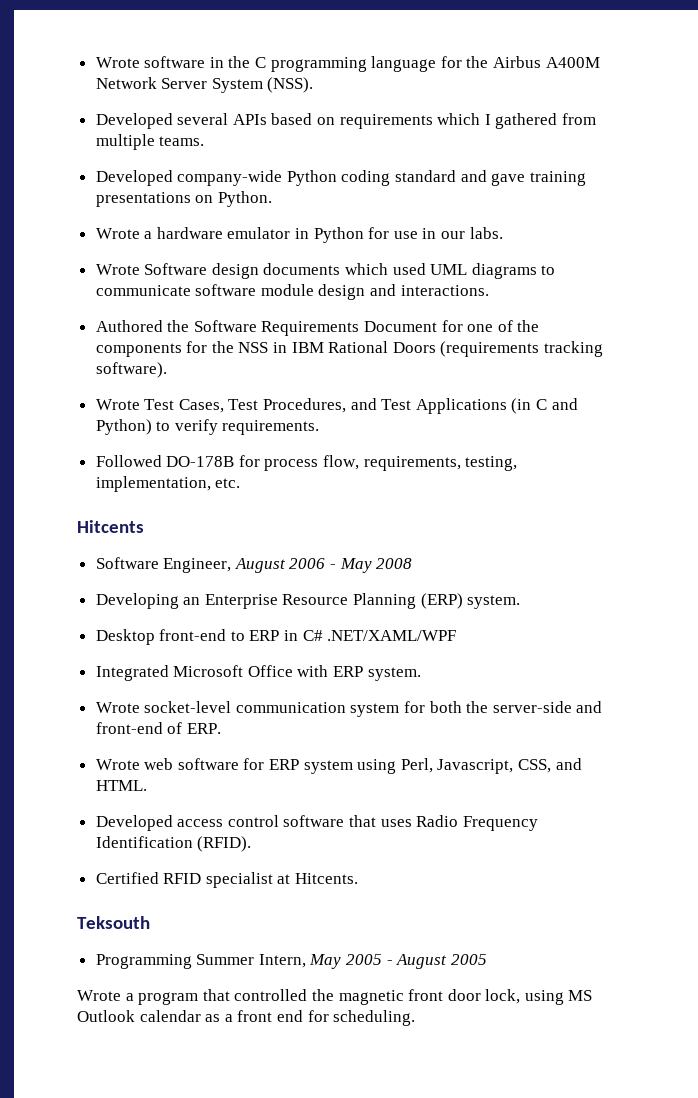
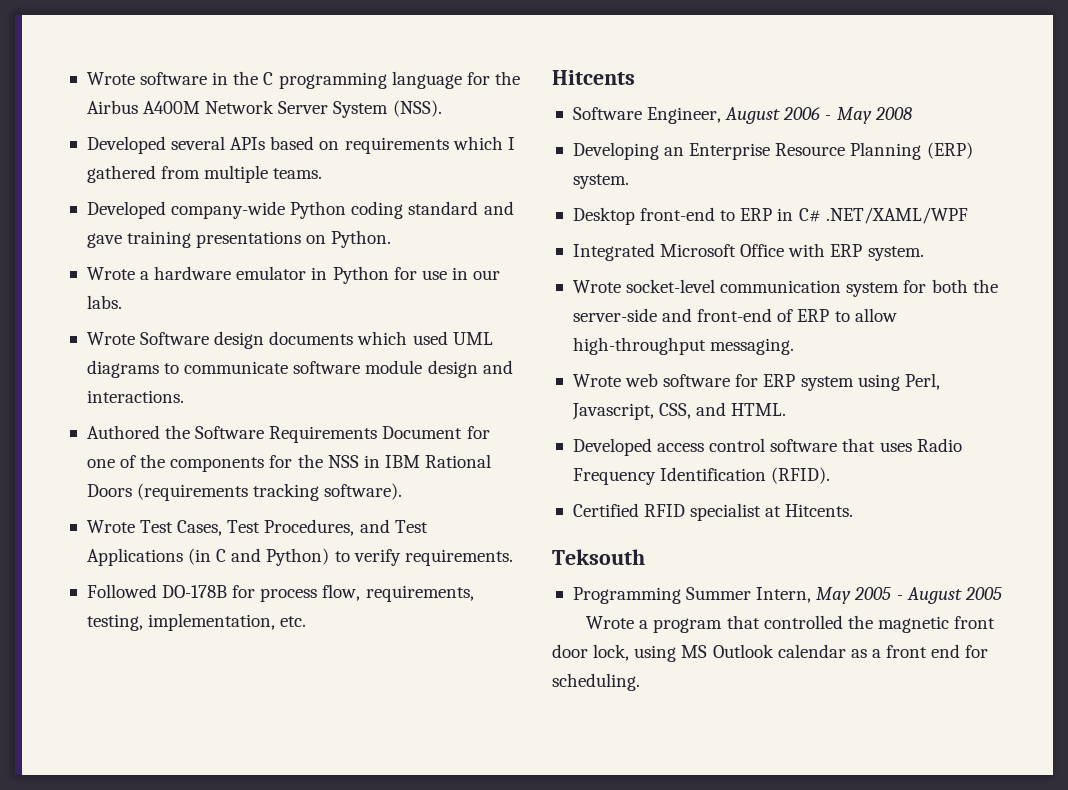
[186,723,221,734] ERP. -> [797,308,897,322] [572,337,795,355] ERP to allow high-throughput messaging.

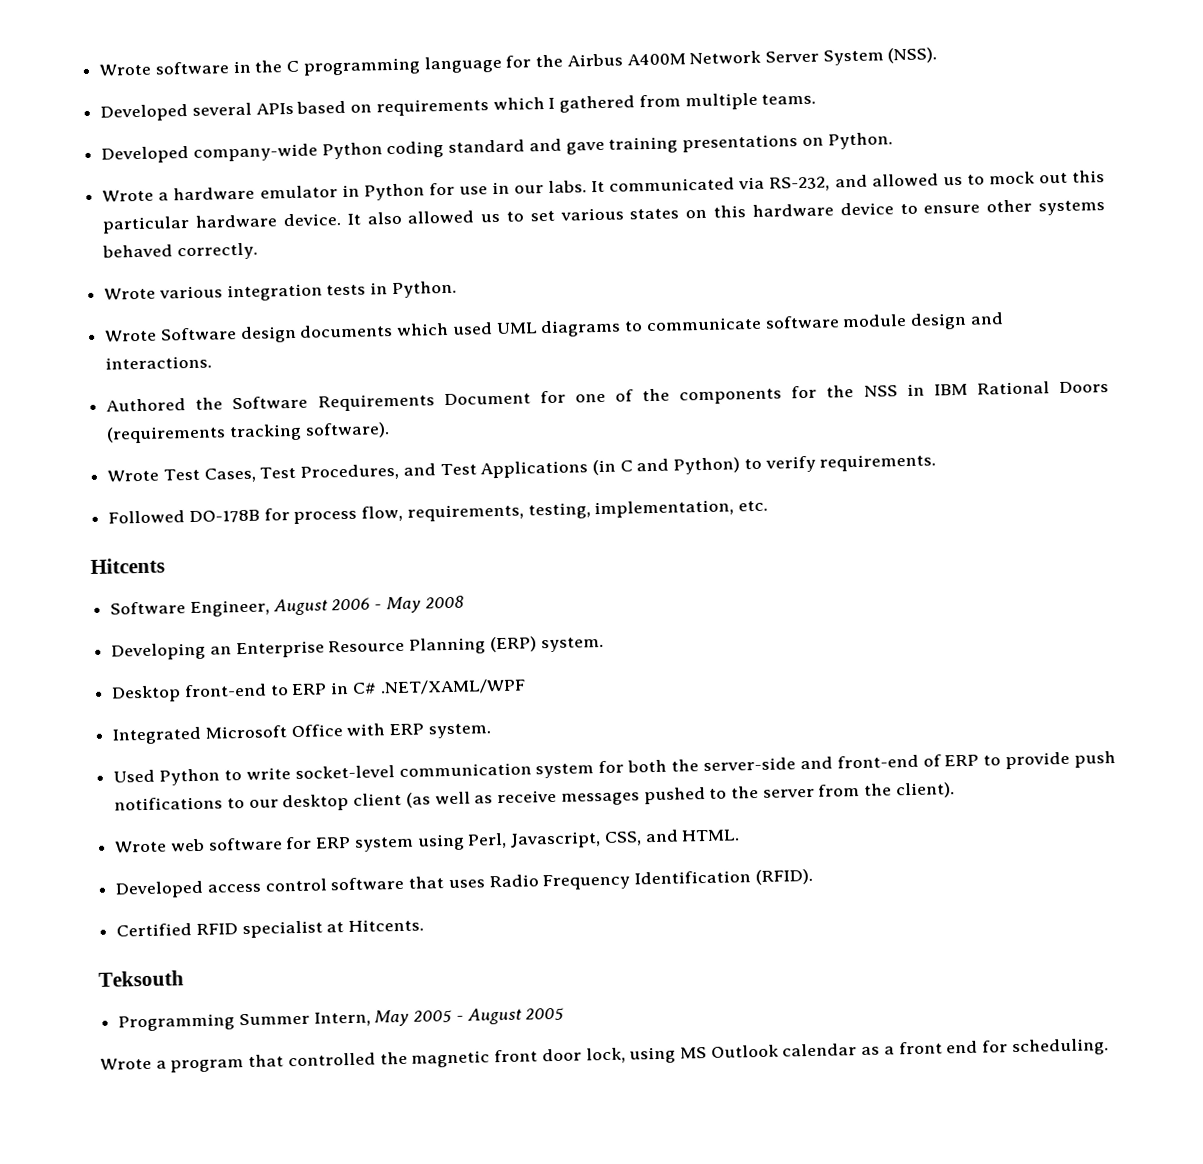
(122, 302) none -> [591,170,1106,193] [102,199,1106,234] [102,242,258,261] [104,280,457,302] It communicated via RS-232, and allowed us to mock out this particular hardware device. It also allowed us to set various states on this hardware device to ensure other systems behaved correctly. // Wrote various integration tests in Python.
[572,280,621,293] Wrote -> [113,767,291,786] Used Python to write
[854,308,897,322] [572,337,795,355] allow high-throughput messaging. -> [1005,750,1116,770] [114,782,955,812] provide push notifications to our desktop client (as well as receive messages pushed to the server from the client).

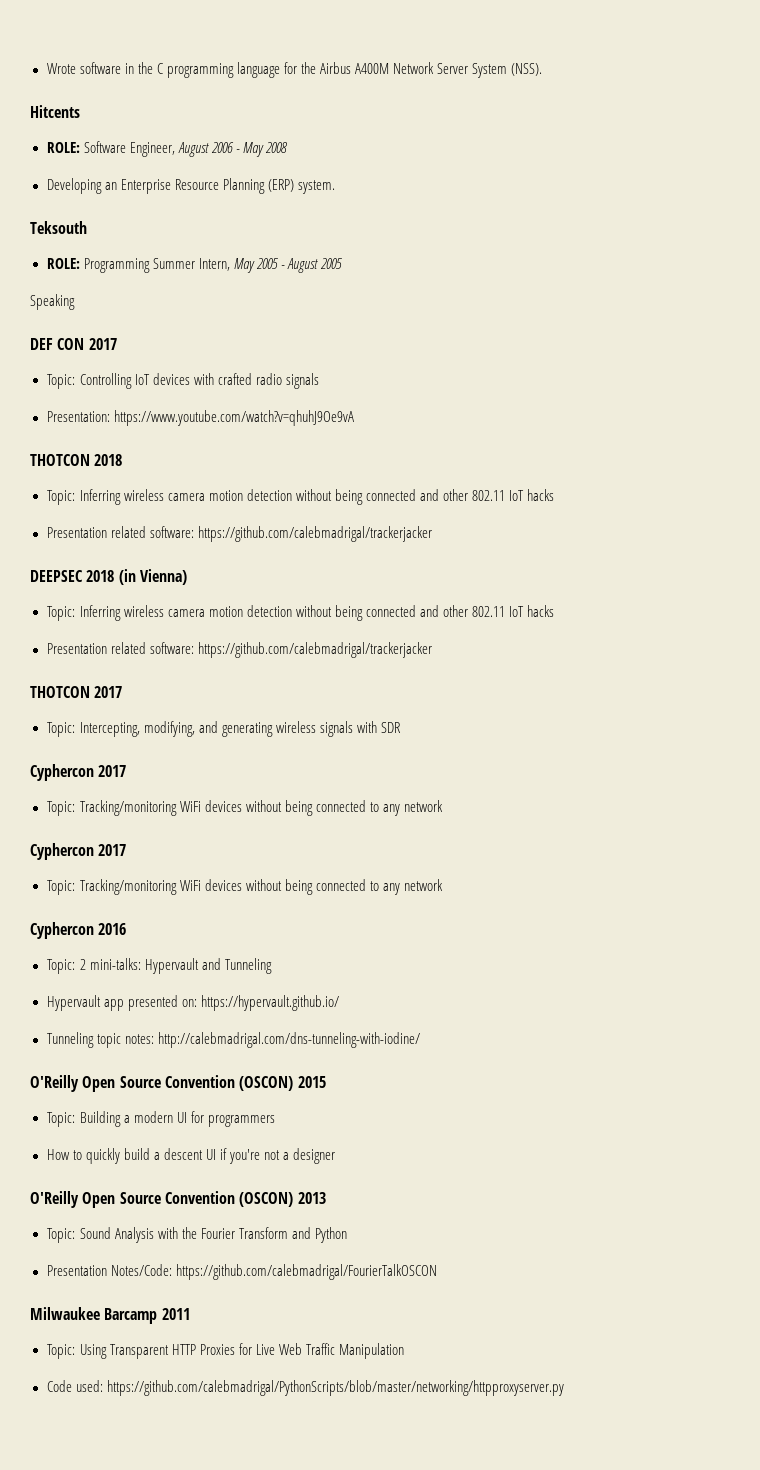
[100,92,817,122] [101,132,893,164] [102,170,1106,202] [102,199,1106,234] [102,242,258,261] [104,280,457,302] [104,312,1004,344] [105,355,213,370] [106,381,1109,412] [106,422,390,444] [107,453,937,483] [108,499,769,525] // Developed several APIs based on requirements which I gathered from multiple teams. // Developed company-wide Python coding standard and gave training presentations on Python. // Wrote a hardware emulator in Python for use in our labs. It communicated via RS-232, and allowed us to mock out this particular hardware device. It also allowed us to set various states on this hardware device to ensure other systems behaved correctly. // Wrote various integration tests in Python. // Wrote Software design documents which used UML diagrams to communicate software module design and interactions. // Authored the Software Requirements Document for one of the components for the NSS in IBM Rational Doors (requirements tracking software). // Wrote Test Cases, Test Procedures, and Test Applications (in C and Python) to verify requirements. // Followed DO-178B for process flow, requirements, testing, implementation, etc. -> (543, 69) none
(165, 565) none -> [46,142,80,153] ROLE:
[111,678,526,703] [112,723,492,745] [113,750,1116,786] [114,782,955,812] [114,829,741,853] [115,868,813,899] [116,918,425,939] // Desktop front-end to ERP in C# .NET/XAML/WPF // Integrated Microsoft Office with ERP system. // Used Python to write socket-level communication system for both the server-side and front-end of ERP to provide push notifications to our desktop client (as well as receive messages pushed to the server from the client). // Wrote web software for ERP system using Perl, Javascript, CSS, and HTML. // Developed access control software that uses Radio Frequency Identification (RFID). // Certified RFID specialist at Hitcents. -> (335, 187) none
(184, 978) none -> [46,258,80,269] ROLE:
[100,1038,1109,1073] Wrote a program that controlled the magnetic front door lock, using MS Outlook calendar as a front end for scheduling. -> [30,294,75,310] [30,338,117,350] [46,373,319,389] [46,410,354,426] [30,454,123,466] [46,489,555,505] [46,526,432,542] [30,569,187,585] [46,605,555,621] [46,642,432,658] [30,686,123,698] [46,721,401,737] [30,764,127,781] [46,800,443,816] [30,843,127,860] [46,879,443,895] [30,922,127,939] [46,958,272,974] [46,995,339,1011] [46,1032,420,1048] [30,1075,326,1092] [46,1111,275,1127] [46,1148,336,1164] [30,1191,326,1208] [46,1227,347,1243] [46,1264,437,1280] [30,1307,190,1324] [46,1343,404,1359] [46,1380,564,1396] Speaking // DEF CON 2017 // Topic: Controlling IoT devices with crafted radio signals // Presentation: https://www.youtube.com/watch?v=qhuhJ9Oe9vA // THOTCON 2018 // Topic: Inferring wireless camera motion detection without being connected and other 802.11 IoT hacks // Presentation related software: https://github.com/calebmadrigal/trackerjacker // DEEPSEC 2018 (in Vienna) // Topic: Inferring wireless camera motion detection without being connected and other 802.11 IoT hacks // Presentation related software: https://github.com/calebmadrigal/trackerjacker // THOTCON 2017 // Topic: Intercepting, modifying, and generating wireless signals with SDR // Cyphercon 2017 // Topic: Tracking/monitoring WiFi devices without being connected to any network // Cyphercon 2017 // Topic: Tracking/monitoring WiFi devices without being connected to any network // Cyphercon 2016 // Topic: 2 mini-talks: Hypervault and Tunneling // Hypervault app presented on: https://hypervault.github.io/ // Tunneling topic notes: http://calebmadrigal.com/dns-tunneling-with-iodine/ // O'Reilly Open Source Convention (OSCON) 2015 // Topic: Building a modern UI for programmers // How to quickly build a descent UI if you're not a designer // O'Reilly Open Source Convention (OSCON) 2013 // Topic: Sound Analysis with the Fourier Transform and Python // Presentation Notes/Code: https://github.com/calebmadrigal/FourierTalkOSCON // Milwaukee Barcamp 2011 // Topic: Using Transparent HTTP Proxies for Live Web Traffic Manipulation // Code used: https://github.com/calebmadrigal/PythonScripts/blob/master/networking/httpproxyserver.py

